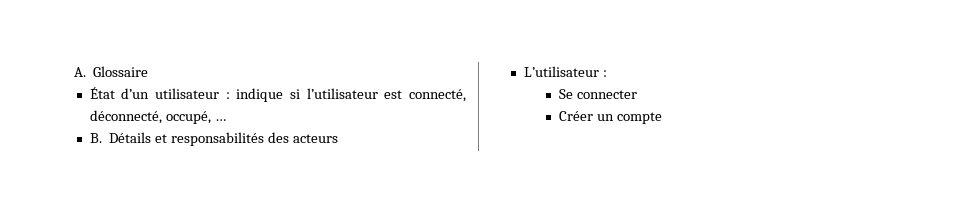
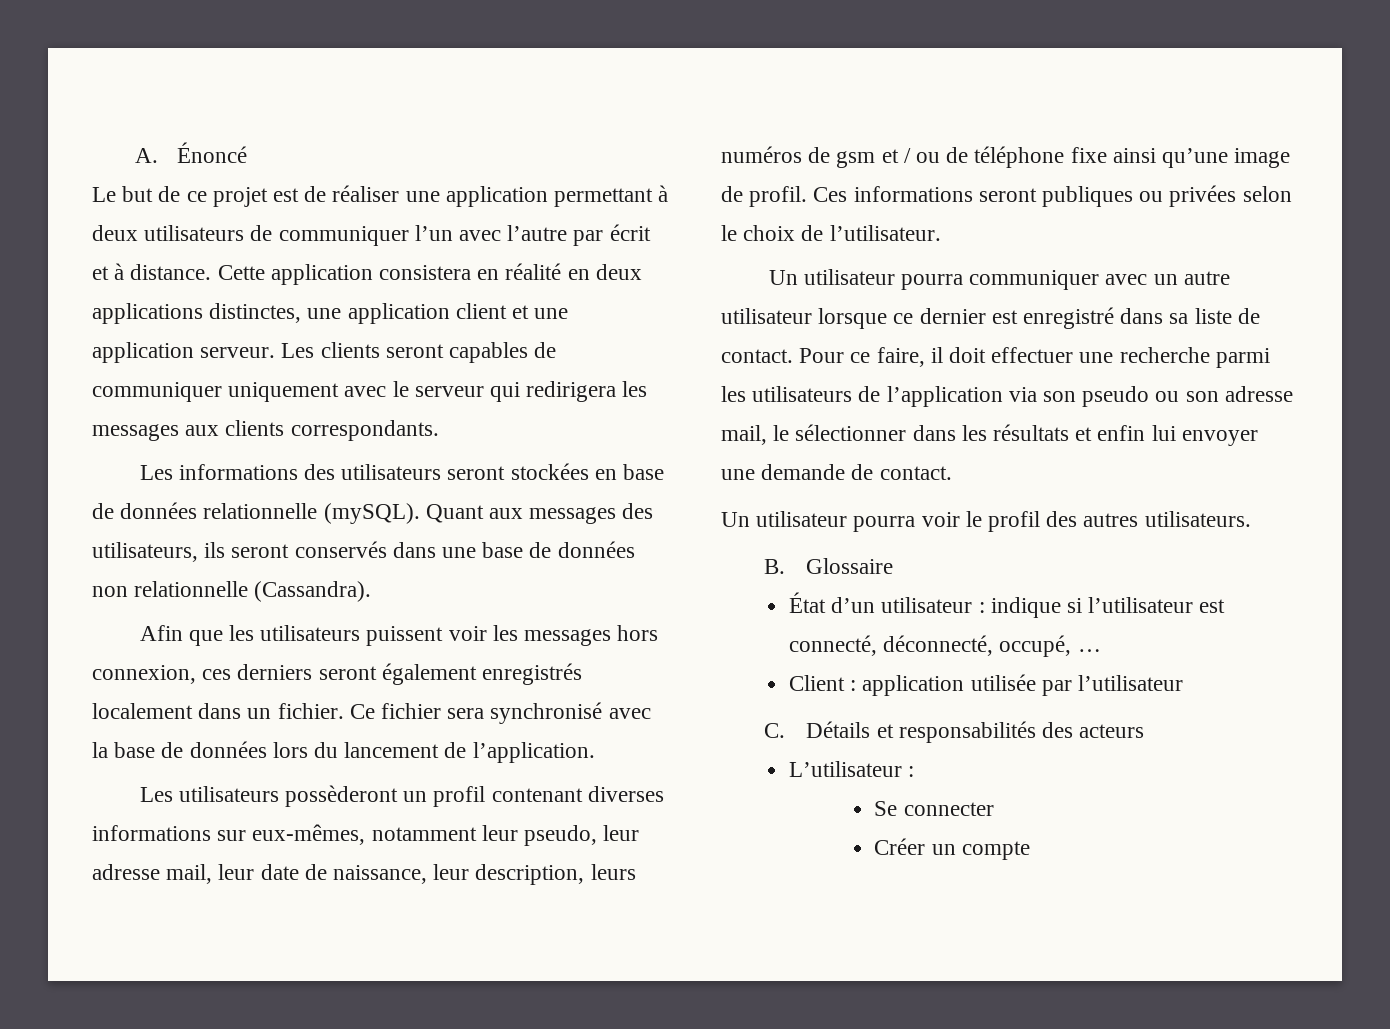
(86, 72) none -> [177,142,248,163] [92,185,669,207] [92,224,651,246] [92,263,642,285] [92,303,569,324] [92,342,557,363] [92,381,648,402] [92,420,439,441] [139,463,665,480] [92,502,654,524] [92,541,635,562] [92,581,372,602] [139,625,659,646] [92,663,583,685] [92,702,651,724] [92,741,595,763] [139,785,664,807] [92,824,640,846] [92,864,636,885] [721,146,1291,168] [721,185,1292,207] [721,225,941,241] [768,269,1230,290] [721,307,1260,329] [721,347,1270,368] [721,386,1293,407] [721,424,1258,446] [721,464,952,480] [721,511,1251,532] [763,559,785,574] Énoncé // Le but de ce projet est de réaliser une application permettant à deux utilisateurs de communiquer l’un avec l’autre par écrit et à distance. Cette application consistera en réalité en deux applications distinctes, une application client et une application serveur. Les clients seront capables de communiquer uniquement avec le serveur qui redirigera les messages aux clients correspondants. // Les informations des utilisateurs seront stockées en base de données relationnelle (mySQL). Quant aux messages des utilisateurs, ils seront conservés dans une base de données non relationnelle (Cassandra). // Afin que les utilisateurs puissent voir les messages hors connexion, ces derniers seront également enregistrés localement dans un fichier. Ce fichier sera synchronisé avec la base de données lors du lancement de l’application. // Les utilisateurs possèderont un profil contenant diverses informations sur eux-mêmes, notamment leur pseudo, leur adresse mail, leur date de naissance, leur description, leurs numéros de gsm et / ou de téléphone fixe ainsi qu’une image de profil. Ces informations seront publiques ou privées selon le choix de l’utilisateur. // Un utilisateur pourra communiquer avec un autre utilisateur lorsque ce dernier est enregistré dans sa liste de contact. Pour ce faire, il doit effectuer une recherche parmi les utilisateurs de l’application via son pseudo ou son adresse mail, le sélectionner dans les résultats et enfin lui envoyer une demande de contact. // Un utilisateur pourra voir le profil des autres utilisateurs. // B.
[89,133,102,143] B. -> [788,674,1184,696] [763,723,785,738] Client : application utilisée par l’utilisateur // C.

